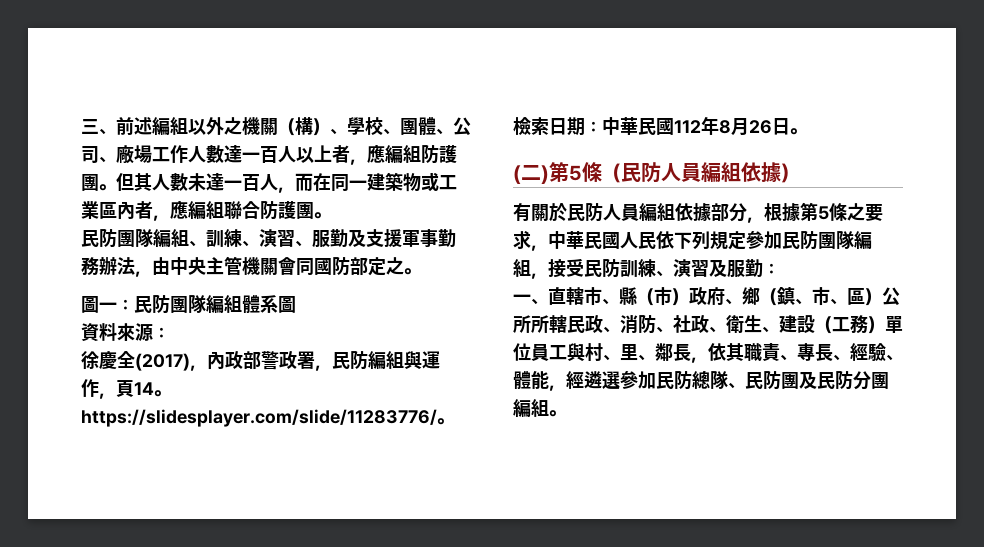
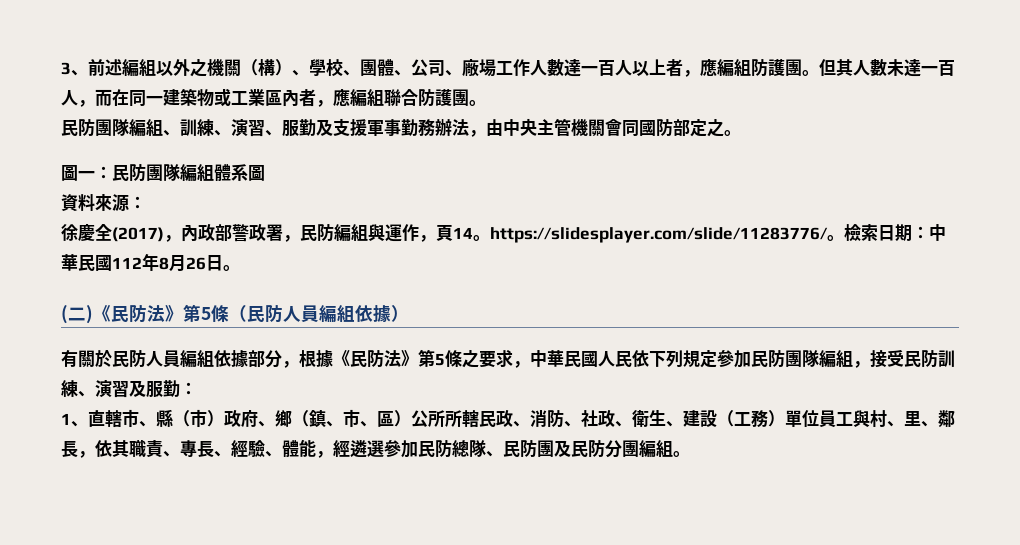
[81,119,99,134] 三 -> [61,62,71,75] 3
(549, 174) none -> [93,305,183,323] 《民防法》
(800, 212) none -> [333,350,418,367] 《民防法》
[513,294,531,303] 一 -> [61,413,71,425] 1

